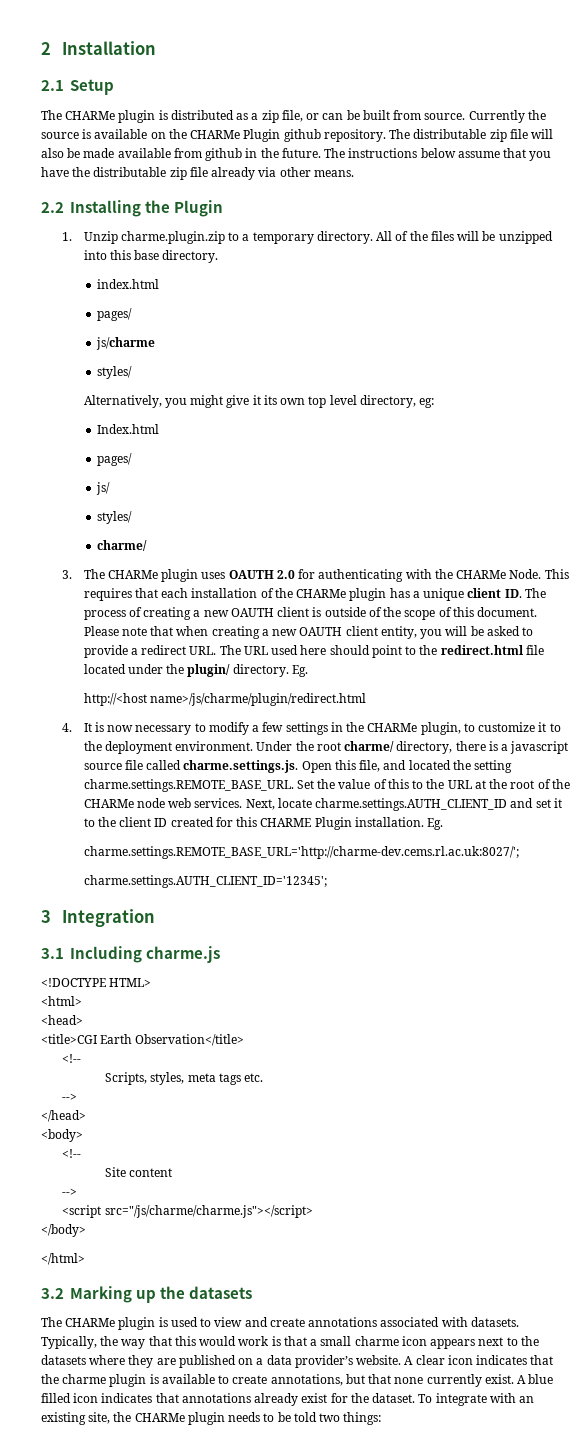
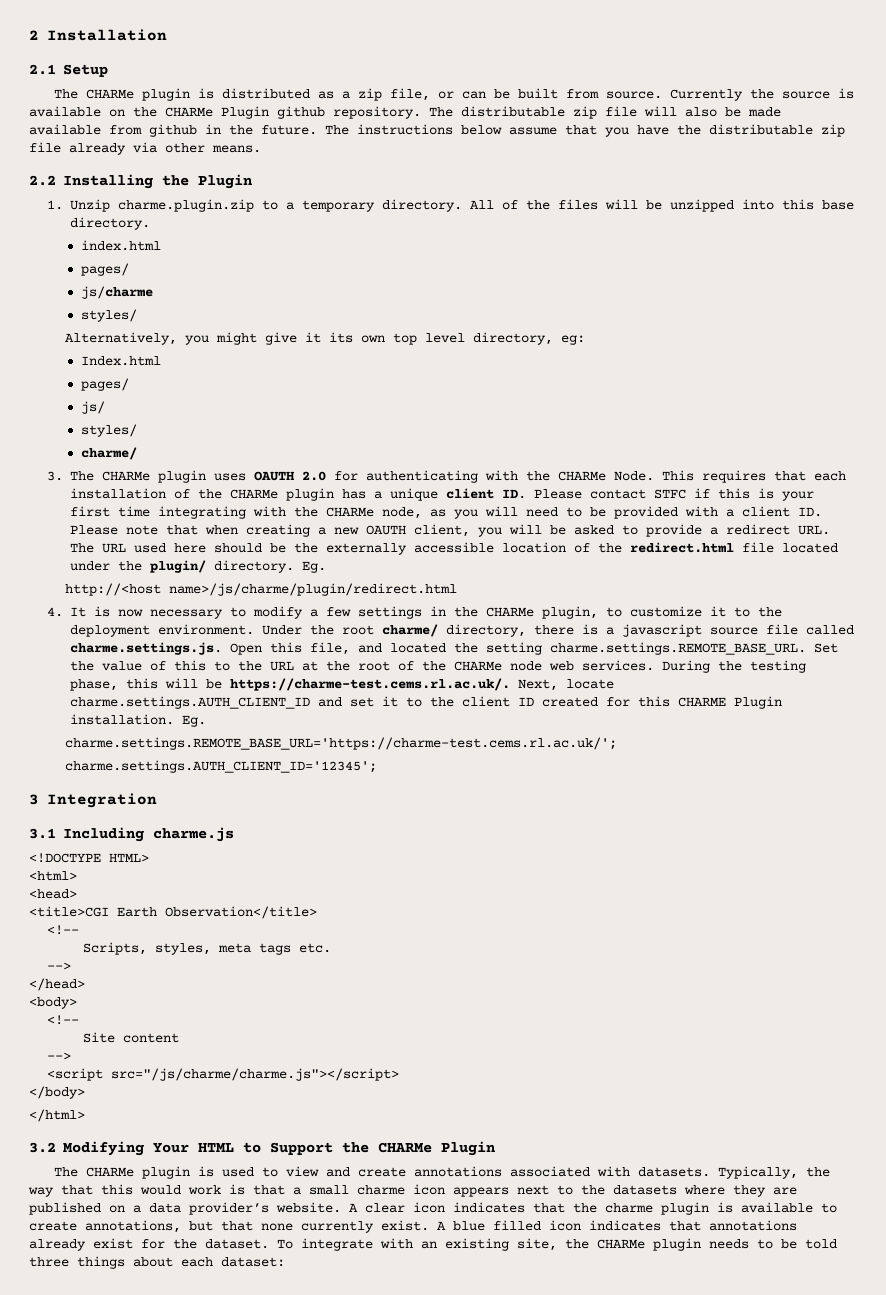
[524,588,546,598] [83,607,538,620] The process of creating a new OAUTH client is outside of the scope of this document. -> [534,488,815,501] [70,506,823,519] Please contact STFC if this is your first time integrating with the CHARMe node, as you will need to be provided with a client ID.
[345,626,417,639] client entity, -> [414,524,471,537] client,
[371,645,417,658] point to -> [270,542,591,555] be the externally accessible location of
(243, 803) none -> [662,660,807,673] [70,678,511,691] During the testing phase, this will be https://charme-test.cems.rl.ac.uk/.
[83,846,519,859] charme.settings.REMOTE_BASE_URL='http://charme-dev.cems.rl.ac.uk:8027/'; -> [65,737,618,750] charme.settings.REMOTE_BASE_URL='https://charme-test.cems.rl.ac.uk/';
[70,1286,253,1303] Marking up the datasets -> [63,1141,496,1156] Modifying Your HTML to Support the CHARMe Plugin
[319,1412,382,1425] two things: -> [29,1256,285,1269] three things about each dataset:

